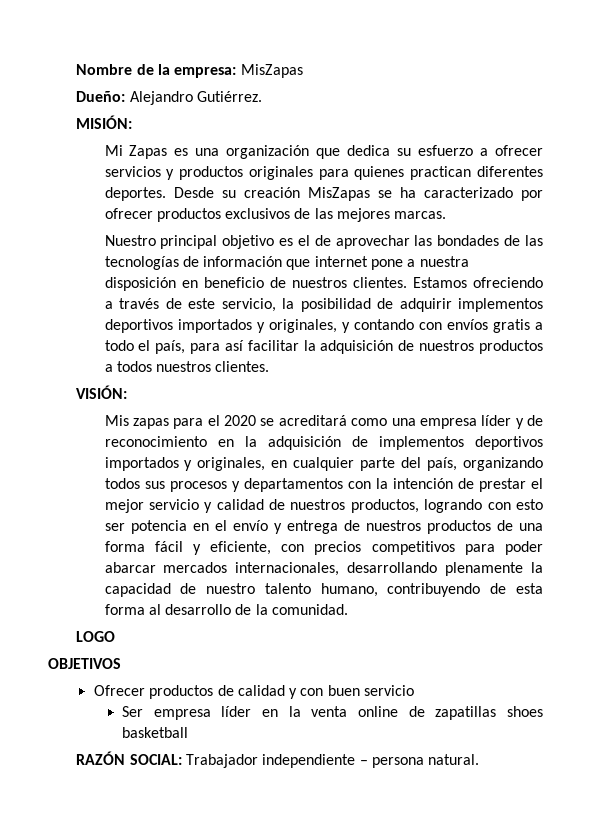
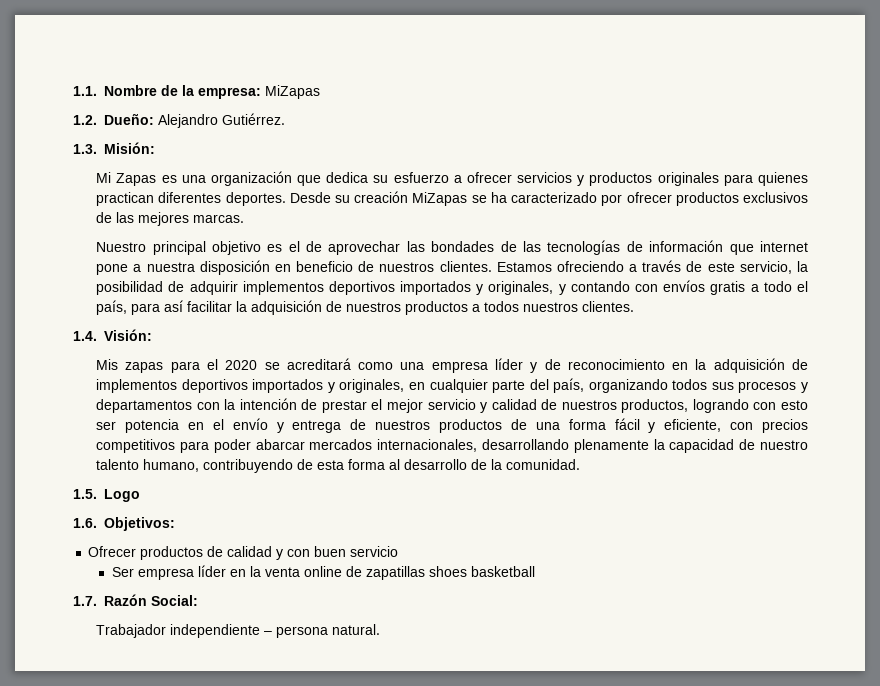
(76, 69) none -> [73,86,98,96] 1.1.
[240,64,303,78] MisZapas // -> [265,85,321,99] [73,115,98,125] MiZapas // 1.2.
[76,115,133,129] MISIÓN: -> [73,142,156,154] 1.3. Misión:
[307,187,370,201] MisZapas -> [412,192,468,206] MiZapas
[76,385,128,399] VISIÓN: -> [73,329,153,341] 1.4. Visión:
[76,631,116,642] [48,658,121,669] LOGO // OBJETIVOS -> [73,489,141,502] [73,517,176,531] 1.5. Logo // 1.6. Objetivos:
[76,751,182,765] RAZÓN SOCIAL: -> [73,594,199,606] 1.7. Razón Social: //

